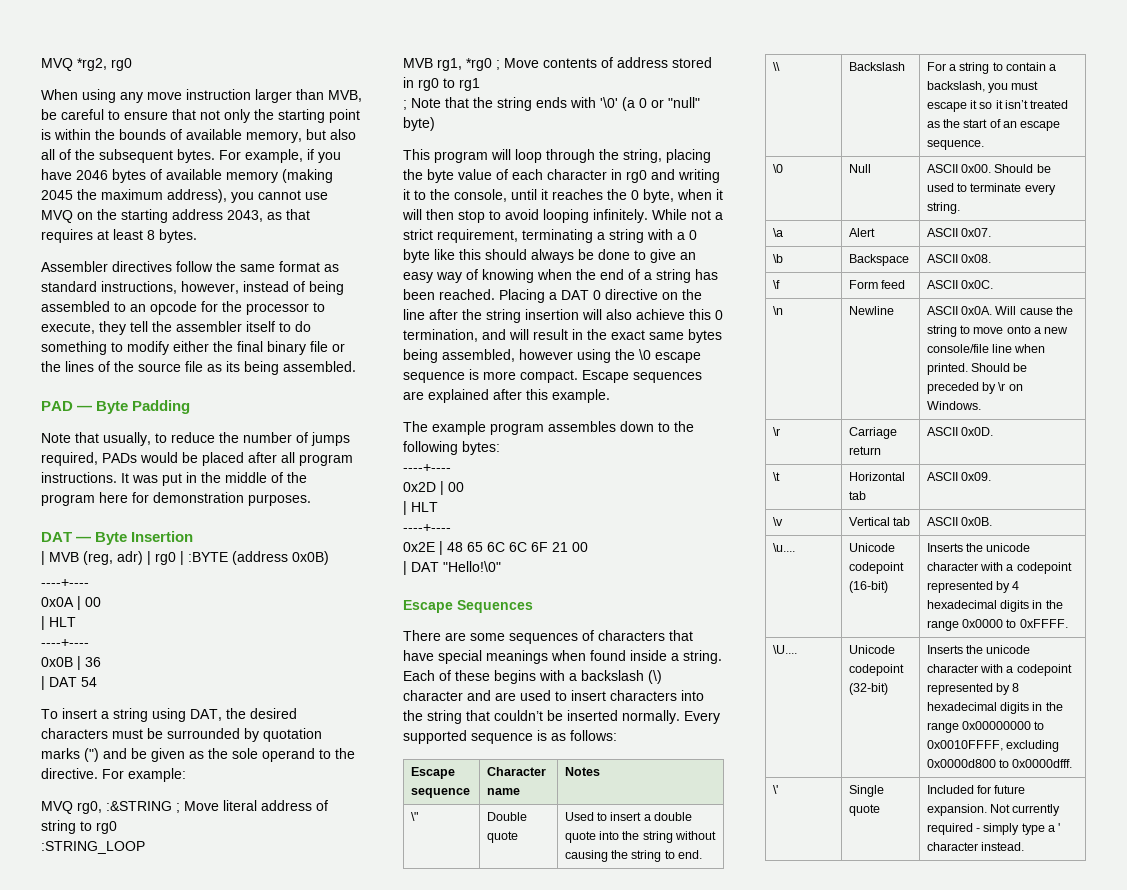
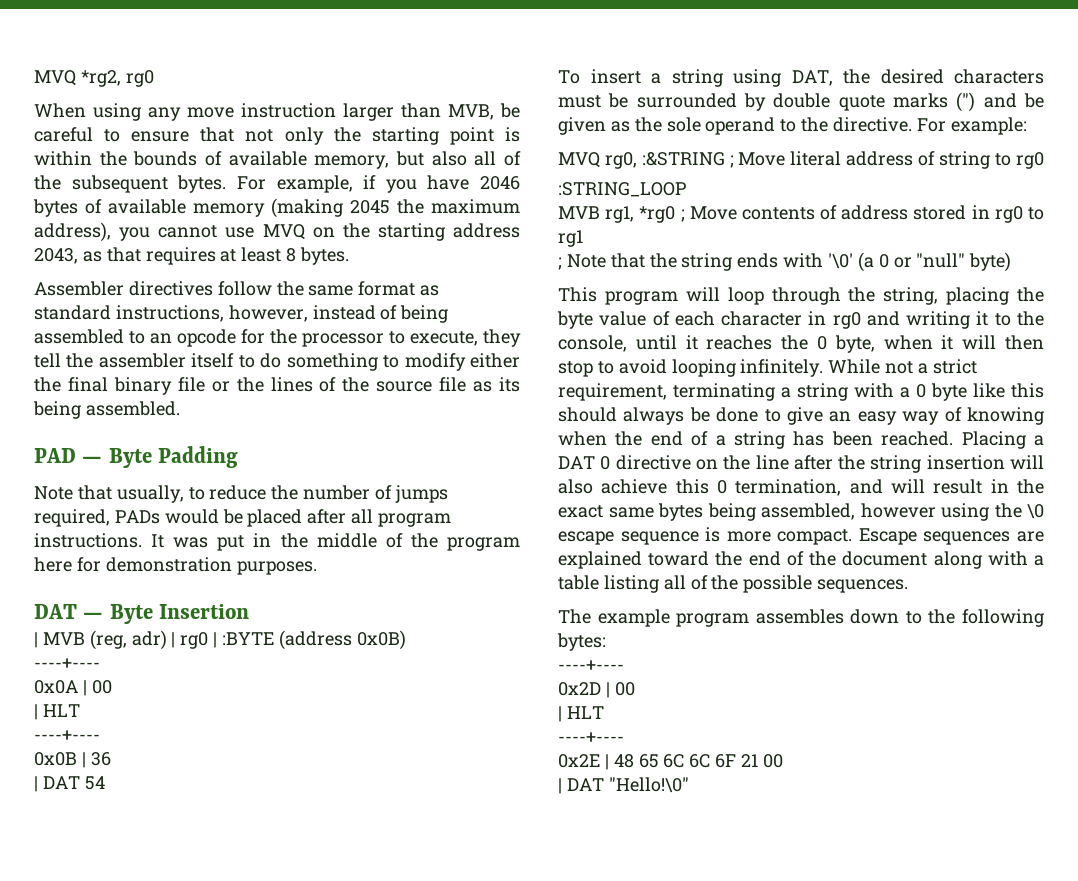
[263,728,322,742] quotation -> [773,93,885,111] double quote
[493,389,610,403] after this example. -> [648,551,1044,569] [558,575,909,593] toward the end of the document along with a table listing all of the possible sequences.
[403,600,533,613] [403,630,693,644] [403,650,722,664] [403,670,662,684] [403,690,704,701] [403,710,720,724] [403,730,617,744] [410,767,455,779] [410,788,470,798] [486,767,546,776] [486,788,520,795] [564,767,600,776] [410,812,418,821] [486,812,527,821] [486,831,518,843] [564,812,693,821] [564,831,717,843] [564,850,703,862] [772,62,780,71] [848,62,905,71] [926,62,1057,74] [926,81,1039,93] [926,100,1069,112] [926,119,1061,131] [926,140,984,150] [772,164,783,173] [848,164,871,173] [926,164,1051,173] [926,183,1056,195] [926,202,960,214] [772,228,783,237] [848,228,875,237] [926,228,991,237] [772,254,783,263] [848,254,909,266] [926,254,991,263] [772,280,780,289] [848,280,905,289] [926,280,993,289] [772,306,783,315] [848,306,894,315] [926,306,1074,315] [926,325,1069,337] [926,344,1046,353] [926,363,1028,375] [926,382,1023,394] [926,401,981,410] [772,427,780,436] [848,427,897,439] [848,446,881,455] [926,427,993,436] [772,472,780,481] [848,472,905,481] [848,491,866,500] [926,472,991,481] [772,517,783,526] [848,517,910,526] [926,517,992,526] [772,543,795,552] [848,543,895,552] [848,562,904,574] [848,581,888,593] [926,543,1031,552] [926,562,1072,574] [926,581,1020,593] [926,600,1063,612] [926,619,1068,631] [772,645,797,654] [848,645,895,654] [848,664,904,676] [848,683,888,695] [926,645,1031,654] [926,664,1072,676] [926,683,1020,695] [926,702,1063,714] [926,721,1045,733] [926,740,1059,752] [926,759,1073,768] [772,785,778,794] [848,785,884,797] [848,804,880,816] [926,785,1026,794] [926,804,1061,816] [926,823,1061,835] [926,842,1024,851] // Escape Sequences // There are some sequences of characters that have special meanings when found inside a string. Each of these begins with a backslash (\) character and are used to insert characters into the string that couldn’t be inserted normally. Every supported sequence is as follows: // Escape sequence | Character name | Notes // \" | Double quote | Used to insert a double quote into the string without causing the string to end. // \\ | Backslash | For a string to contain a backslash, you must escape it so it isn’t treated as the start of an escape sequence. // \0 | Null | ASCII 0x00. Should be used to terminate every string. // \a | Alert | ASCII 0x07. // \b | Backspace | ASCII 0x08. // \f | Form feed | ASCII 0x0C. // \n | Newline | ASCII 0x0A. Will cause the string to move onto a new console/file line when printed. Should be preceded by \r on Windows. // \r | Carriage return | ASCII 0x0D. // \t | Horizontal tab | ASCII 0x09. // \v | Vertical tab | ASCII 0x0B. // \u.... | Unicode codepoint (16-bit) | Inserts the unicode character with a codepoint represented by 4 hexadecimal digits in the range 0x0000 to 0xFFFF. // \U.... | Unicode codepoint (32-bit) | Inserts the unicode character with a codepoint represented by 8 hexadecimal digits in the range 0x00000000 to 0x0010FFFF, excluding 0x0000d800 to 0x0000dfff. // \' | Single quote | Included for future expansion. Not currently required - simply type a ' character instead. -> (689, 785) none

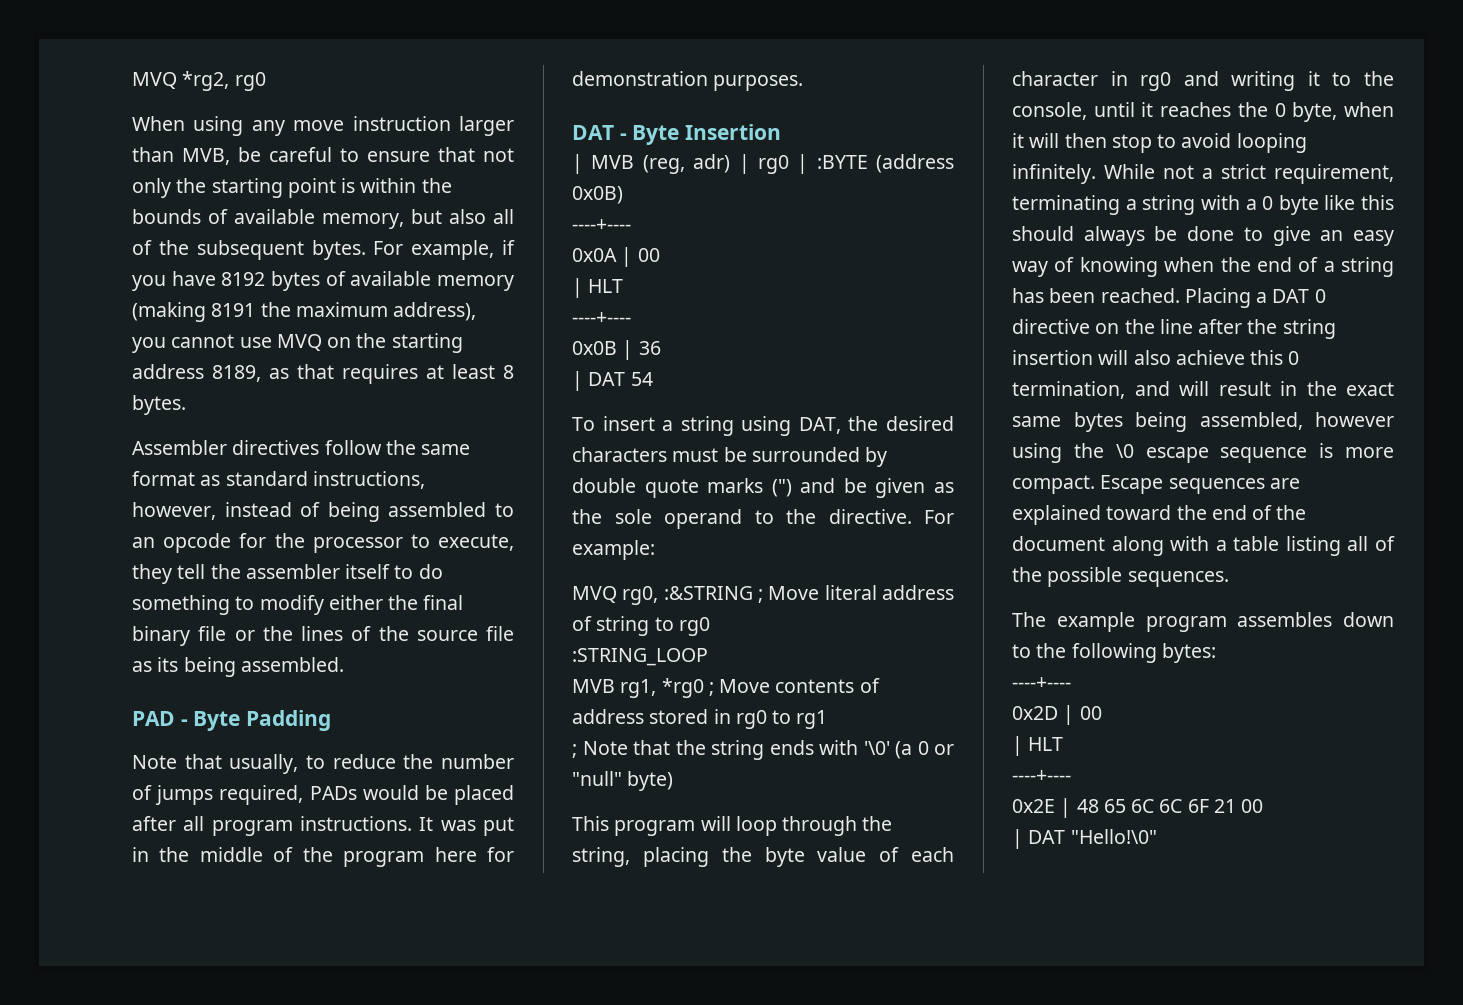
[480,176,520,190] 2046 -> [221,272,266,286] 8192
[350,200,390,214] 2045 -> [211,303,256,317] 8191
[34,248,78,264] 2043, -> [212,365,261,382] 8189,
[82,456,103,463] — -> [180,719,188,726] -
[83,612,104,619] — -> [619,133,627,140] -

